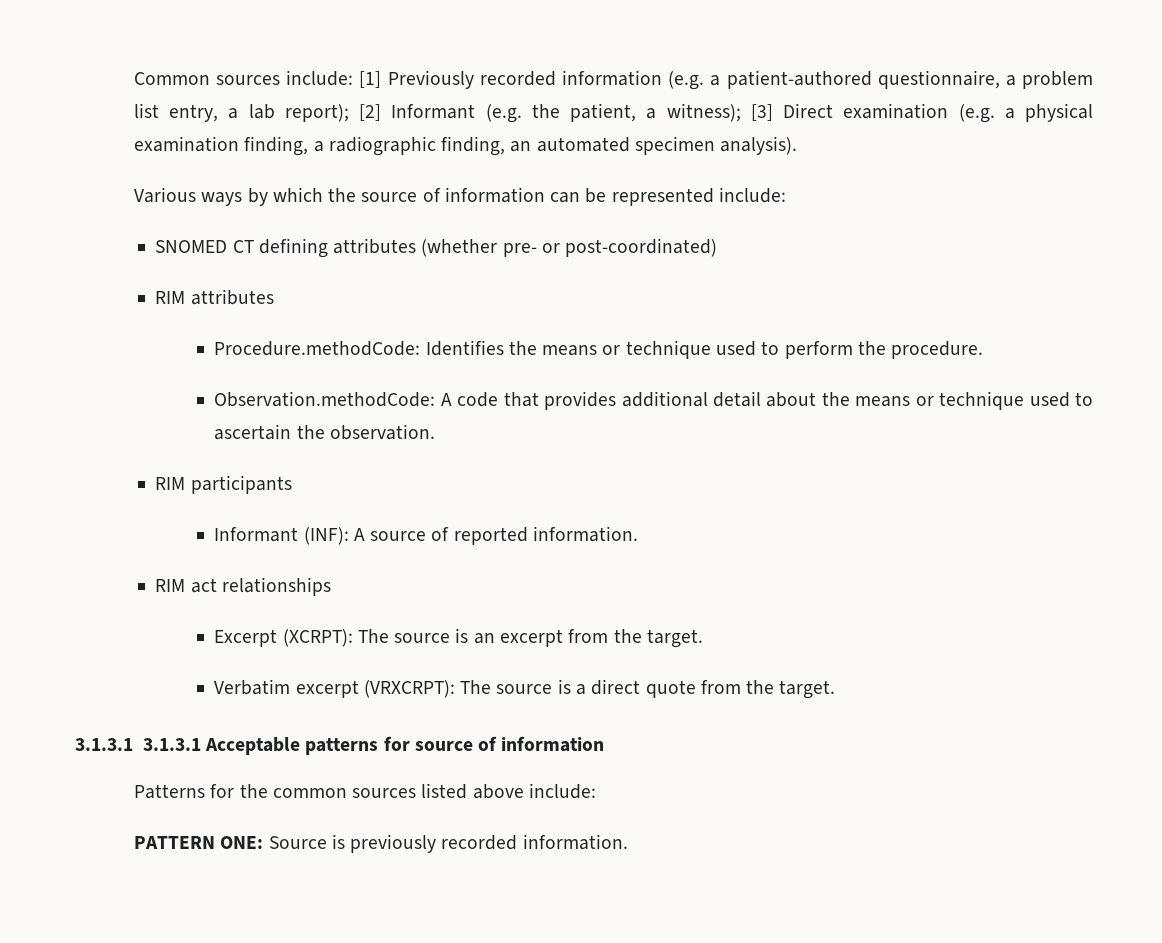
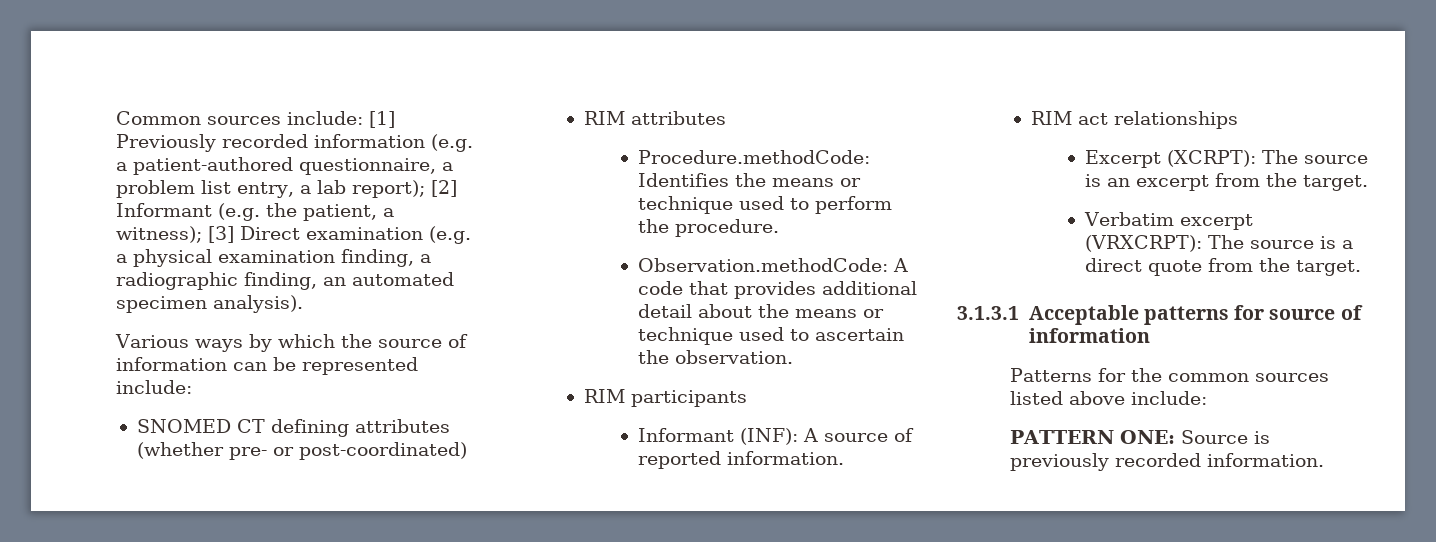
[142,738,201,751] 3.1.3.1 -> (1019, 313) none

